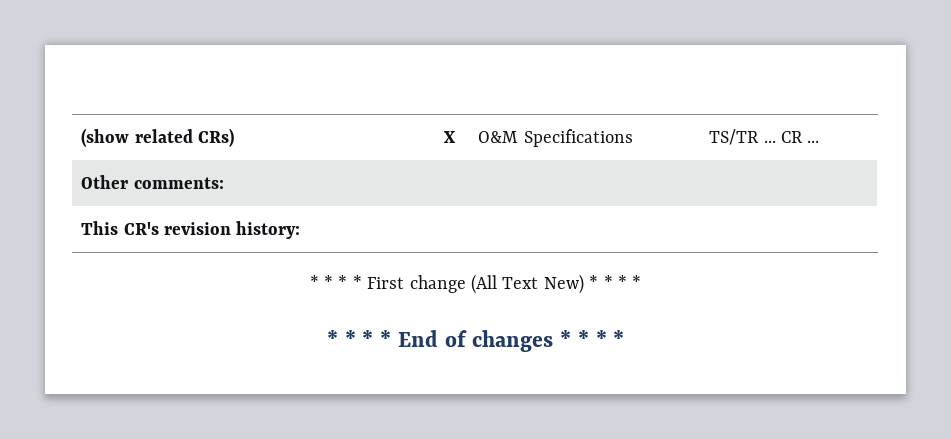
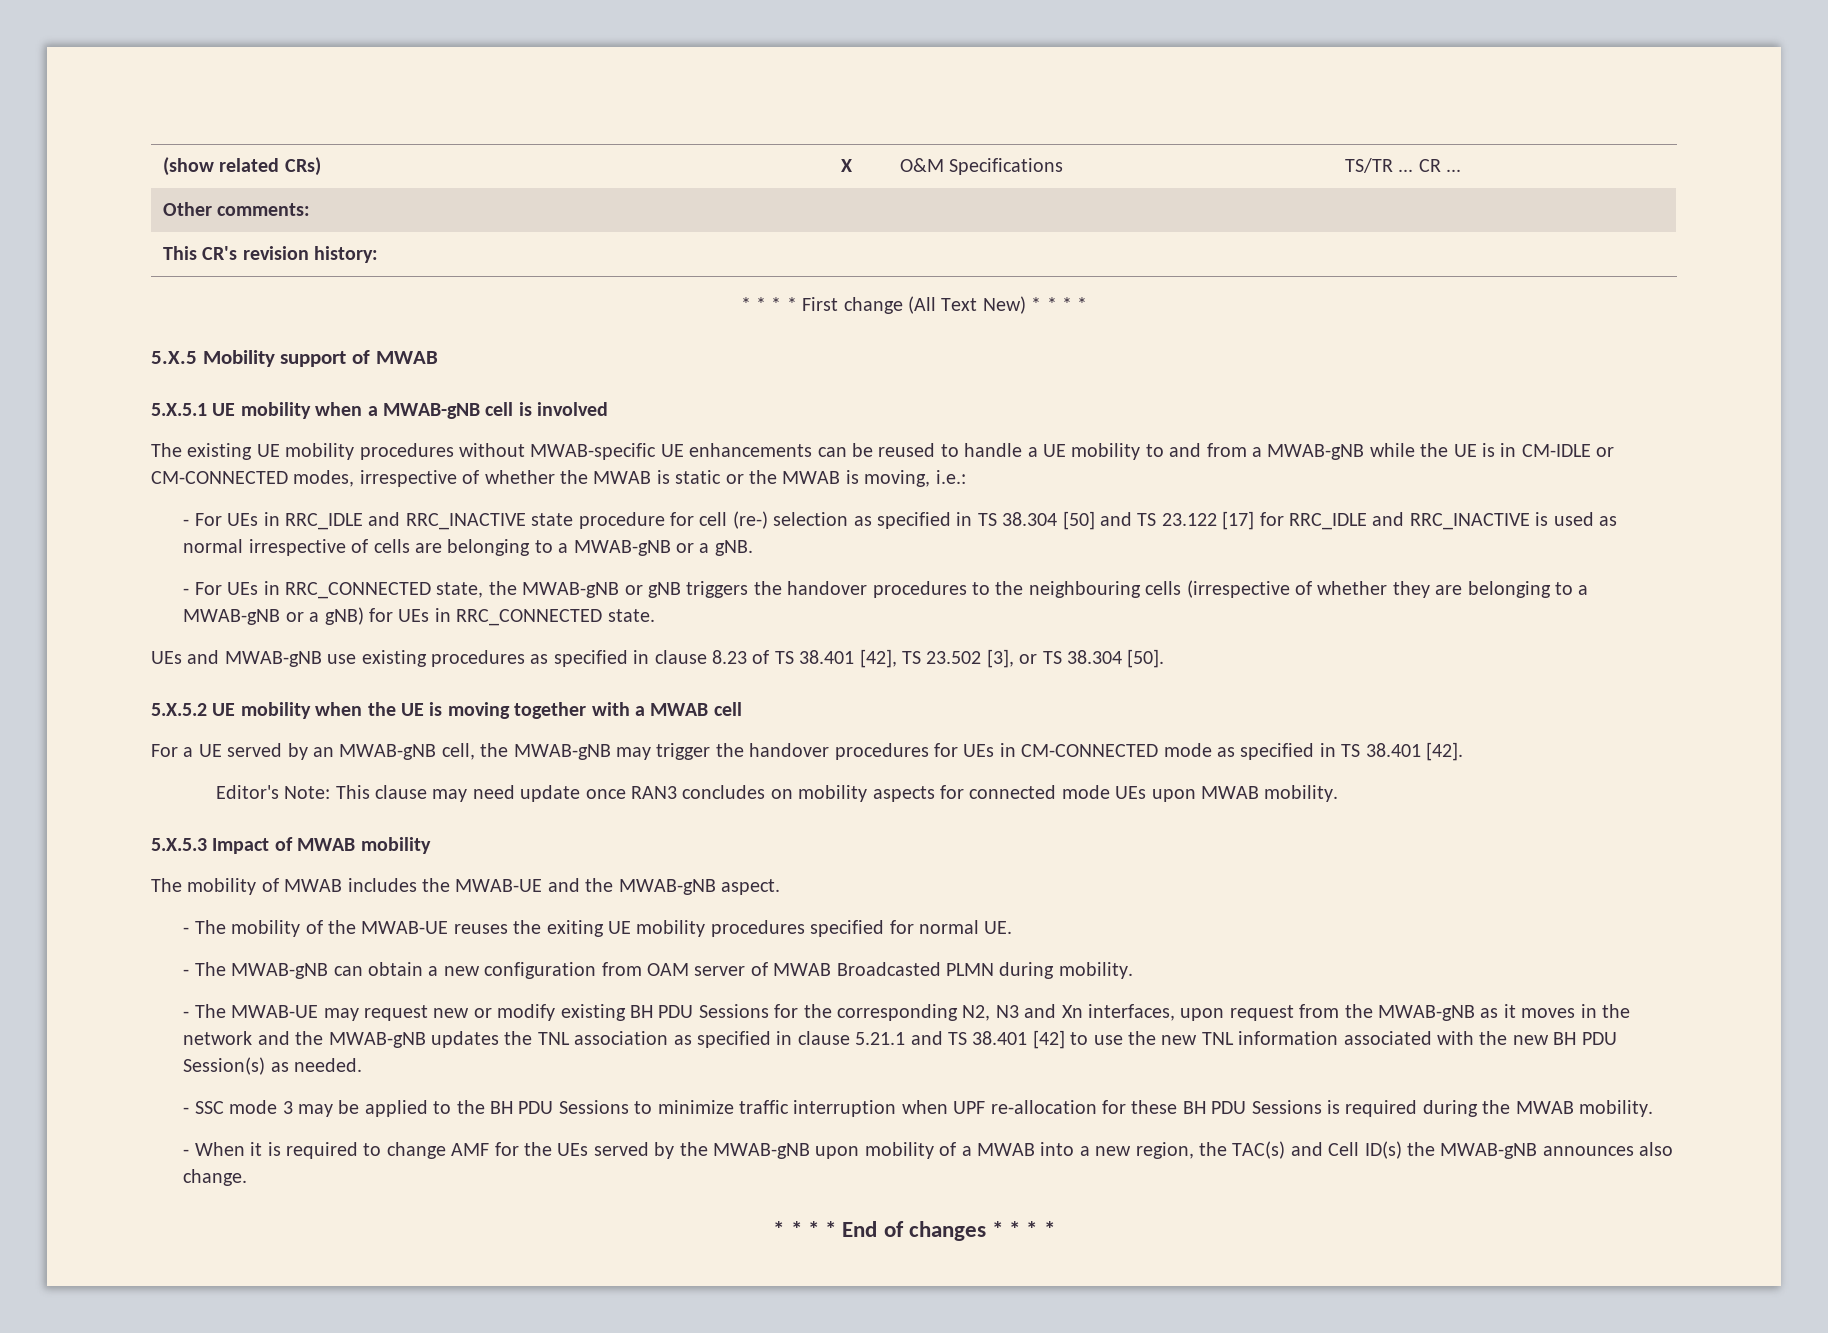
(642, 282) none -> [151,350,438,367] [151,402,609,419] [151,443,1615,460] [151,470,966,487] [183,511,1617,530] [183,539,753,556] [183,580,1589,599] [183,607,655,626] [151,649,1165,668] [151,702,742,719] [151,742,1464,761] [215,785,1339,802] [151,837,431,854] [151,878,780,895] [183,920,1013,937] [183,962,1133,979] [183,1004,1630,1021] [183,1030,1617,1049] [183,1057,363,1075] [183,1100,1653,1117] [183,1141,1674,1159] [183,1169,248,1186] // 5.X.5 Mobility support of MWAB // 5.X.5.1 UE mobility when a MWAB-gNB cell is involved // The existing UE mobility procedures without MWAB-specific UE enhancements can be reused to handle a UE mobility to and from a MWAB-gNB while the UE is in CM-IDLE or CM-CONNECTED modes, irrespective of whether the MWAB is static or the MWAB is moving, i.e.: // - For UEs in RRC_IDLE and RRC_INACTIVE state procedure for cell (re-) selection as specified in TS 38.304 [50] and TS 23.122 [17] for RRC_IDLE and RRC_INACTIVE is used as normal irrespective of cells are belonging to a MWAB-gNB or a gNB. // - For UEs in RRC_CONNECTED state, the MWAB-gNB or gNB triggers the handover procedures to the neighbouring cells (irrespective of whether they are belonging to a MWAB-gNB or a gNB) for UEs in RRC_CONNECTED state. // UEs and MWAB-gNB use existing procedures as specified in clause 8.23 of TS 38.401 [42], TS 23.502 [3], or TS 38.304 [50]. // 5.X.5.2 UE mobility when the UE is moving together with a MWAB cell // For a UE served by an MWAB-gNB cell, the MWAB-gNB may trigger the handover procedures for UEs in CM-CONNECTED mode as specified in TS 38.401 [42]. // Editor's Note: This clause may need update once RAN3 concludes on mobility aspects for connected mode UEs upon MWAB mobility. // 5.X.5.3 Impact of MWAB mobility // The mobility of MWAB includes the MWAB-UE and the MWAB-gNB aspect. // - The mobility of the MWAB-UE reuses the exiting UE mobility procedures specified for normal UE. // - The MWAB-gNB can obtain a new configuration from OAM server of MWAB Broadcasted PLMN during mobility. // - The MWAB-UE may request new or modify existing BH PDU Sessions for the corresponding N2, N3 and Xn interfaces, upon request from the MWAB-gNB as it moves in the network and the MWAB-gNB updates the TNL association as specified in clause 5.21.1 and TS 38.401 [42] to use the new TNL information associated with the new BH PDU Session(s) as needed. // - SSC mode 3 may be applied to the BH PDU Sessions to minimize traffic interruption when UPF re-allocation for these BH PDU Sessions is required during the MWAB mobility. // - When it is required to change AMF for the UEs served by the MWAB-gNB upon mobility of a MWAB into a new region, the TAC(s) and Cell ID(s) the MWAB-gNB announces also change.

